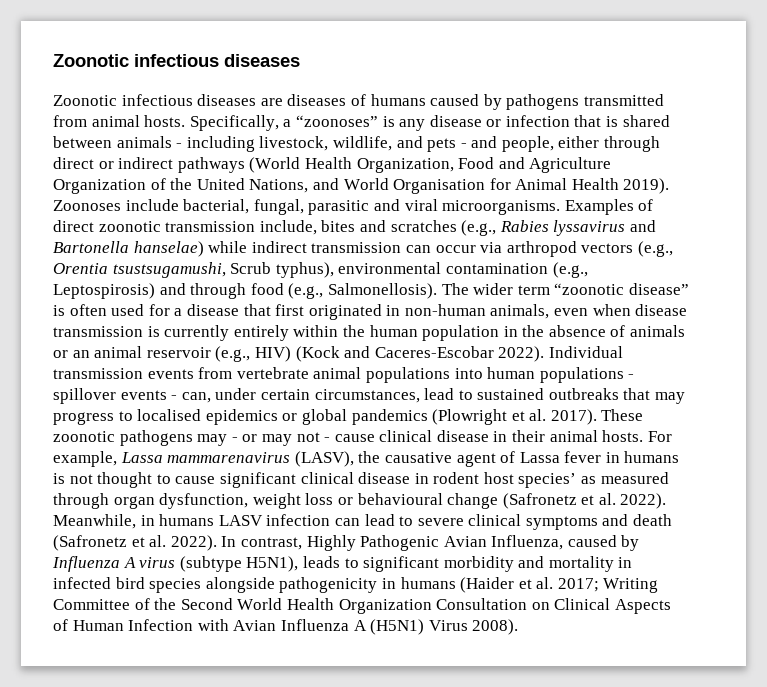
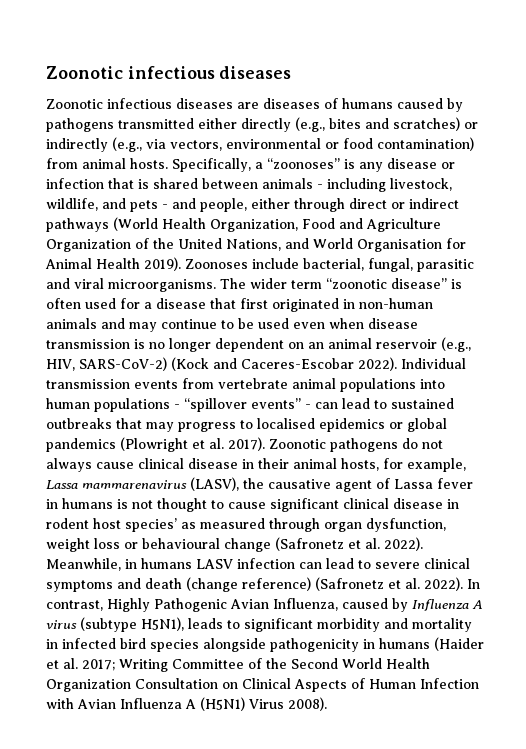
(664, 100) none -> [198,117,478,132] [46,137,474,152] either directly (e.g., bites and scratches) or indirectly (e.g., via vectors, environmental or food contamination)
[564,199,654,215] [53,220,656,236] [53,241,673,257] [53,262,588,278] [53,283,437,299] Examples of direct zoonotic transmission include, bites and scratches (e.g., Rabies lyssavirus and Bartonella hanselae) while indirect transmission can occur via arthropod vectors (e.g., Orentia tsustsugamushi, Scrub typhus), environmental contamination (e.g., Leptospirosis) and through food (e.g., Salmonellosis). -> (216, 285) none
[490,304,550,319] animals, -> [46,318,289,332] animals and may continue to be used
[164,325,686,341] [53,350,68,358] currently entirely within the human population in the absence of animals or -> [149,338,304,352] no longer dependent on
[254,346,291,362] HIV) -> [46,357,167,371] HIV, SARS-CoV-2)
[53,388,420,404] spillover events - can, under certain circumstances, -> [184,398,338,412] “spillover events” - can
[601,409,644,421] [53,430,331,446] These zoonotic pathogens may - or may not - -> [269,438,443,452] [46,458,92,472] Zoonotic pathogens do not always
[602,430,672,442] hosts. For -> [341,458,403,471] hosts, for
(673, 520) none -> [186,577,311,592] (change reference)

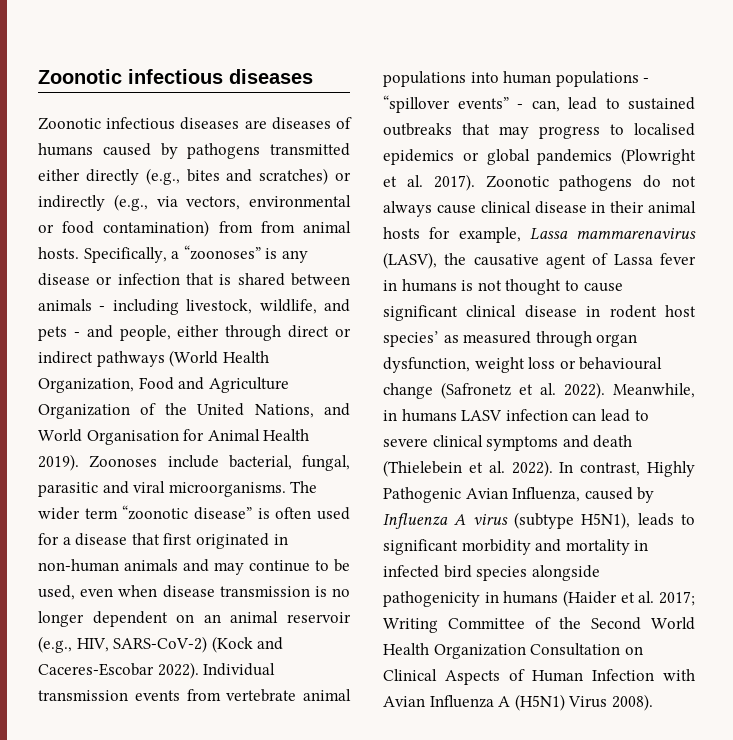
(78, 163) none -> [260,221,295,233] from
[258,318,289,329] used -> [38,585,75,600] used,
[315,402,338,409] can -> [531,100,560,112] can,
[341,458,379,471] hosts, -> [383,227,420,239] hosts
[186,577,384,592] (change reference) (Safronetz -> [383,460,462,477] (Thielebein

